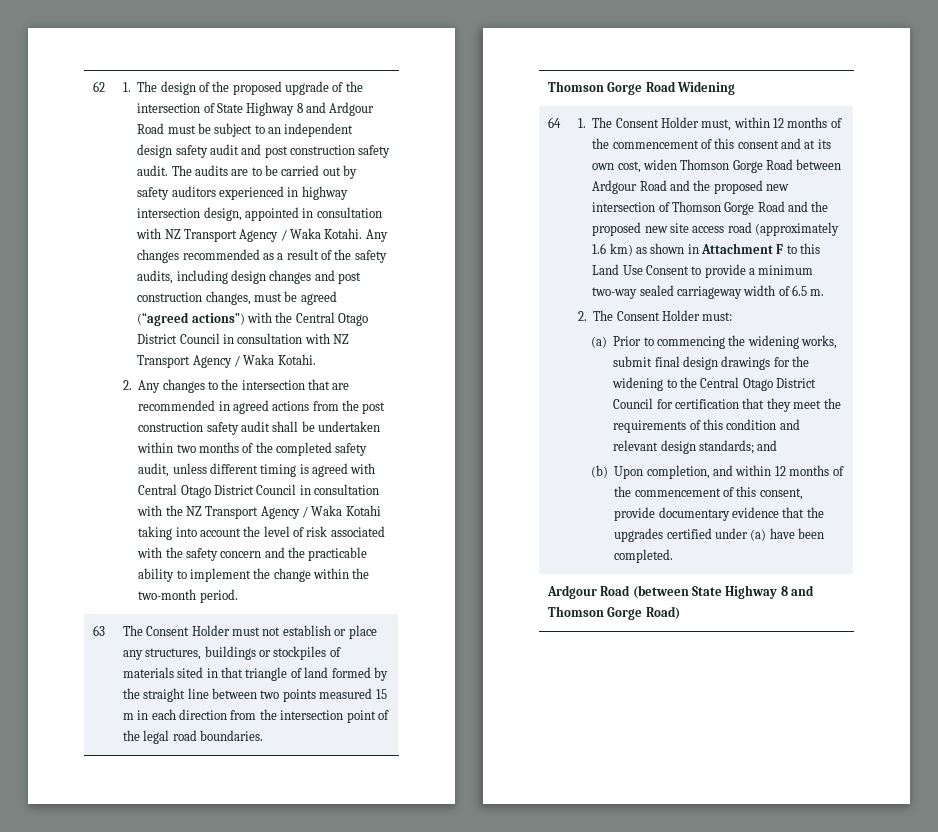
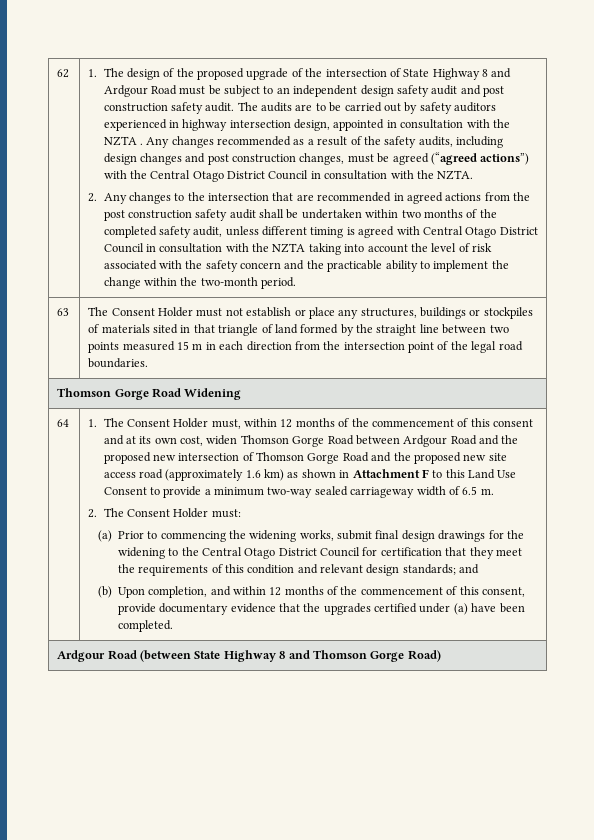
[164,228,363,242] NZ Transport Agency / Waka Kotahi. -> [492,119,510,128] [103,136,143,146] the NZTA .
[333,334,350,344] [137,354,316,368] NZ Transport Agency / Waka Kotahi. -> [416,170,474,180] the NZTA.
[185,505,381,519] NZ Transport Agency / Waka Kotahi -> [272,243,306,253] NZTA

